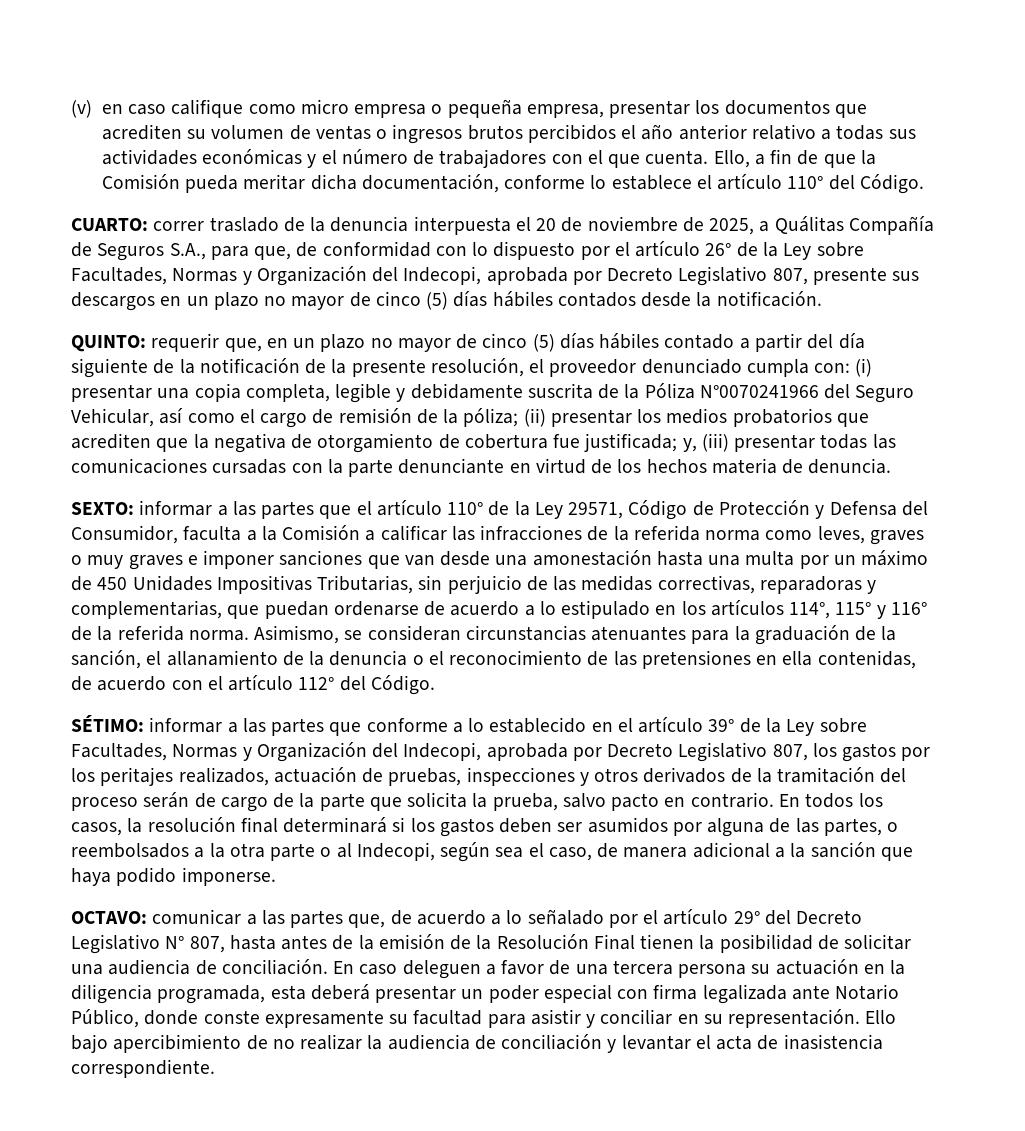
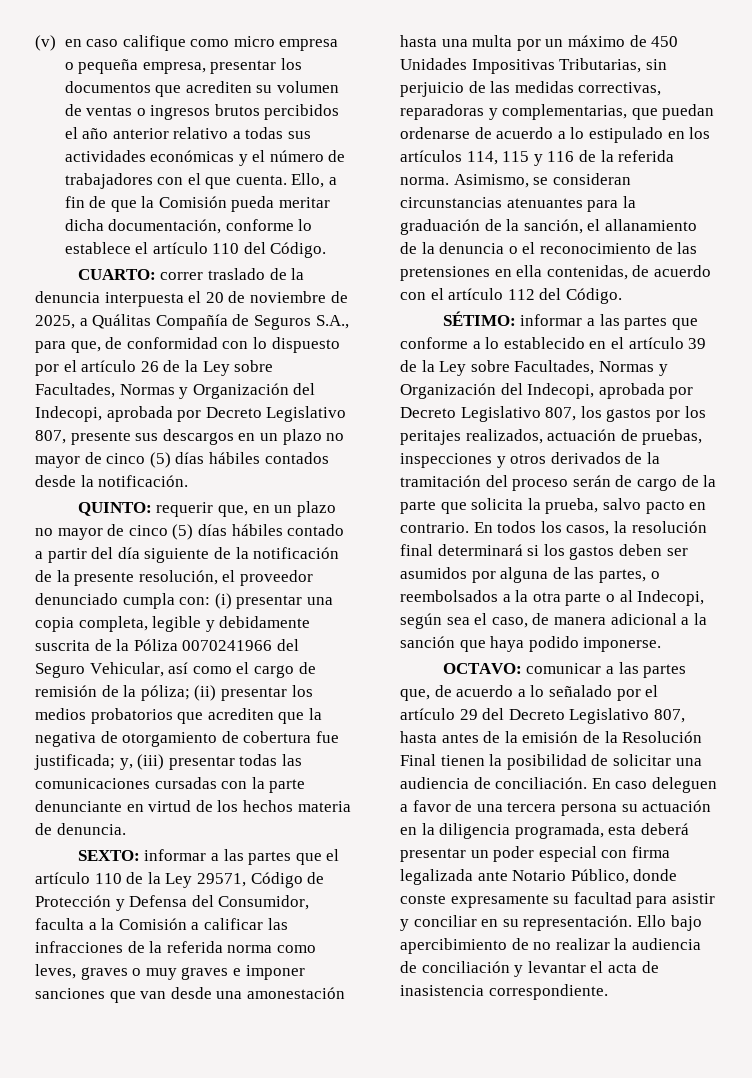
[787,176,824,189] 110° -> [212,243,240,254] 110
[705,243,732,256] 26° -> [140,361,159,372] 26
[699,385,819,398] N°0070241966 -> [182,640,273,651] 0070241966
[447,502,484,515] 110° -> [94,873,122,884] 110
[789,602,927,619] 114°, 115° y 116° -> [466,151,575,166] 114, 115 y 116
[298,677,335,690] 112° -> [507,289,535,300] 112
[708,719,735,732] 39° -> [688,338,707,349] 39
[733,911,760,924] 29° -> [459,709,478,720] 29
[165,936,185,949] N° -> (650, 716) none

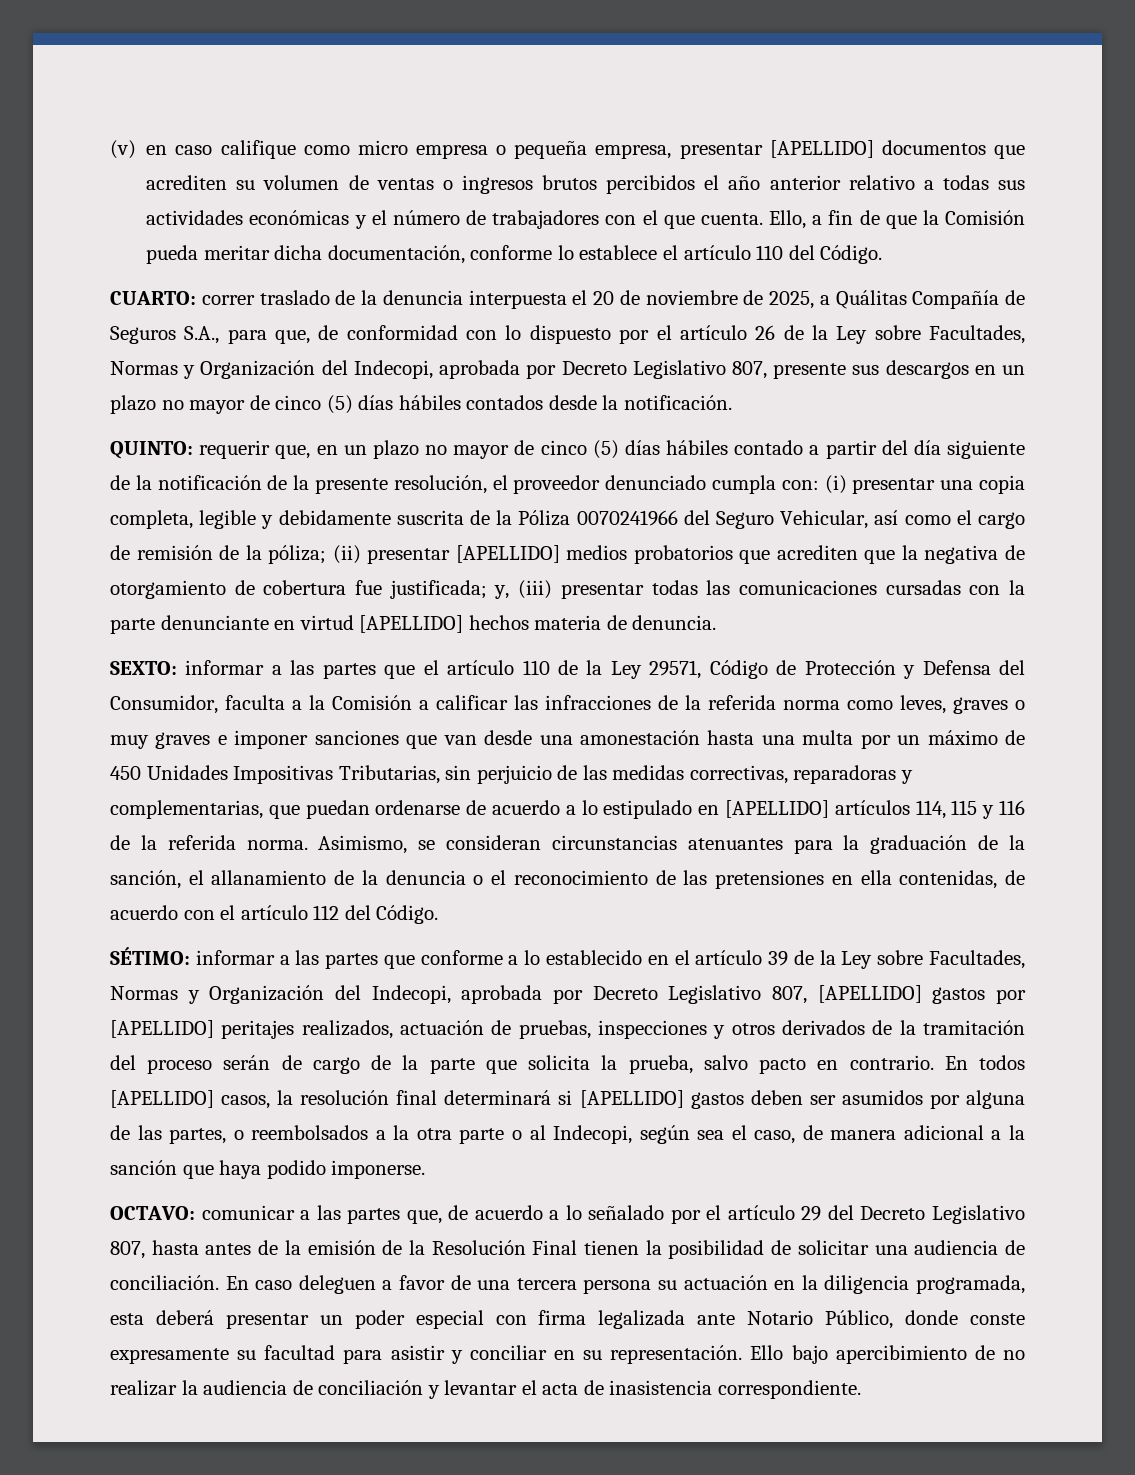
[280,58,302,70] los -> [769,140,874,158] [APELLIDO]
[291,685,313,697] los -> [455,545,560,563] [APELLIDO]
[195,800,239,812] de los -> [359,615,464,633] [APELLIDO]
[689,127,711,139] los -> [725,800,829,818] [APELLIDO]
[580,406,602,418] los -> [817,985,922,1003] [APELLIDO]
[684,406,706,418] los -> [110,1020,214,1038] [APELLIDO]
[540,521,562,533] los -> [110,1090,214,1108] [APELLIDO]
[543,544,565,556] los -> [579,1090,684,1108] [APELLIDO]

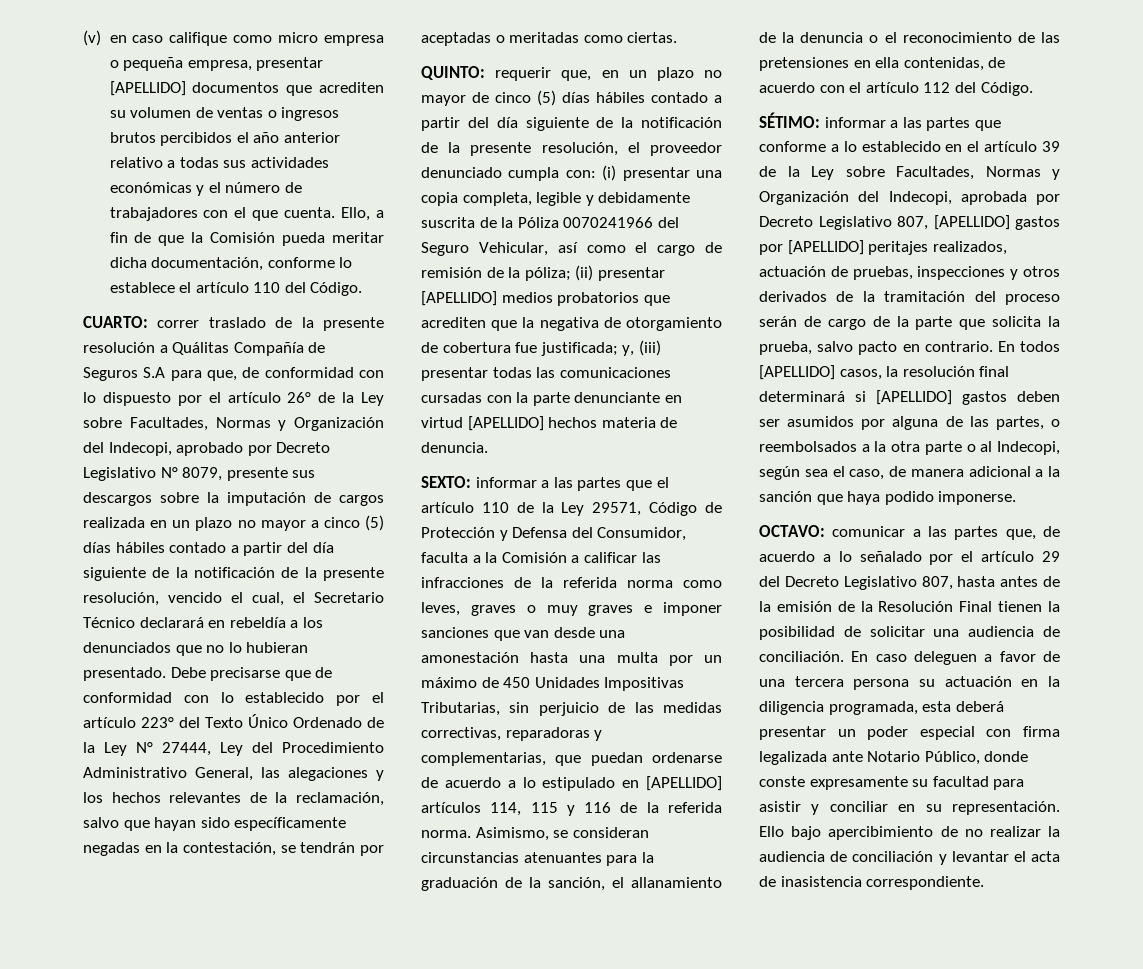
[382,290,814,309] denuncia interpuesta el 20 de noviembre de 2025, -> [323,317,384,331] [83,342,155,353] presente resolución
[184,326,220,344] S.A., -> [143,367,166,378] S.A
[755,325,776,340] 26 -> [287,392,312,403] 26°
[439,360,767,379] aprobada por Decreto Legislativo 807, -> [176,442,331,456] [83,467,223,481] aprobado por Decreto Legislativo N° 8079,
[974,365,1025,375] [110,395,732,414] en un plazo no mayor de cinco (5) días hábiles contados desde la notificación. -> [160,492,384,506] [83,515,384,531] [83,542,334,556] [83,567,384,581] [83,592,384,606] [83,617,323,628] [83,642,309,656] [83,667,333,681] [83,692,385,706] [83,714,384,728] [83,742,384,756] [83,767,384,781] [83,792,384,806] [83,817,347,831] [83,842,384,856] [421,32,678,46] sobre la imputación de cargos realizada en un plazo no mayor a cinco (5) días hábiles contado a partir del día siguiente de la notificación de la presente resolución, vencido el cual, el Secretario Técnico declarará en rebeldía a los denunciados que no lo hubieran presentado. Debe precisarse que de conformidad con lo establecido por el artículo 223° del Texto Único Ordenado de la Ley N° 27444, Ley del Procedimiento Administrativo General, las alegaciones y los hechos relevantes de la reclamación, salvo que hayan sido específicamente negadas en la contestación, se tendrán por aceptadas o meritadas como ciertas.

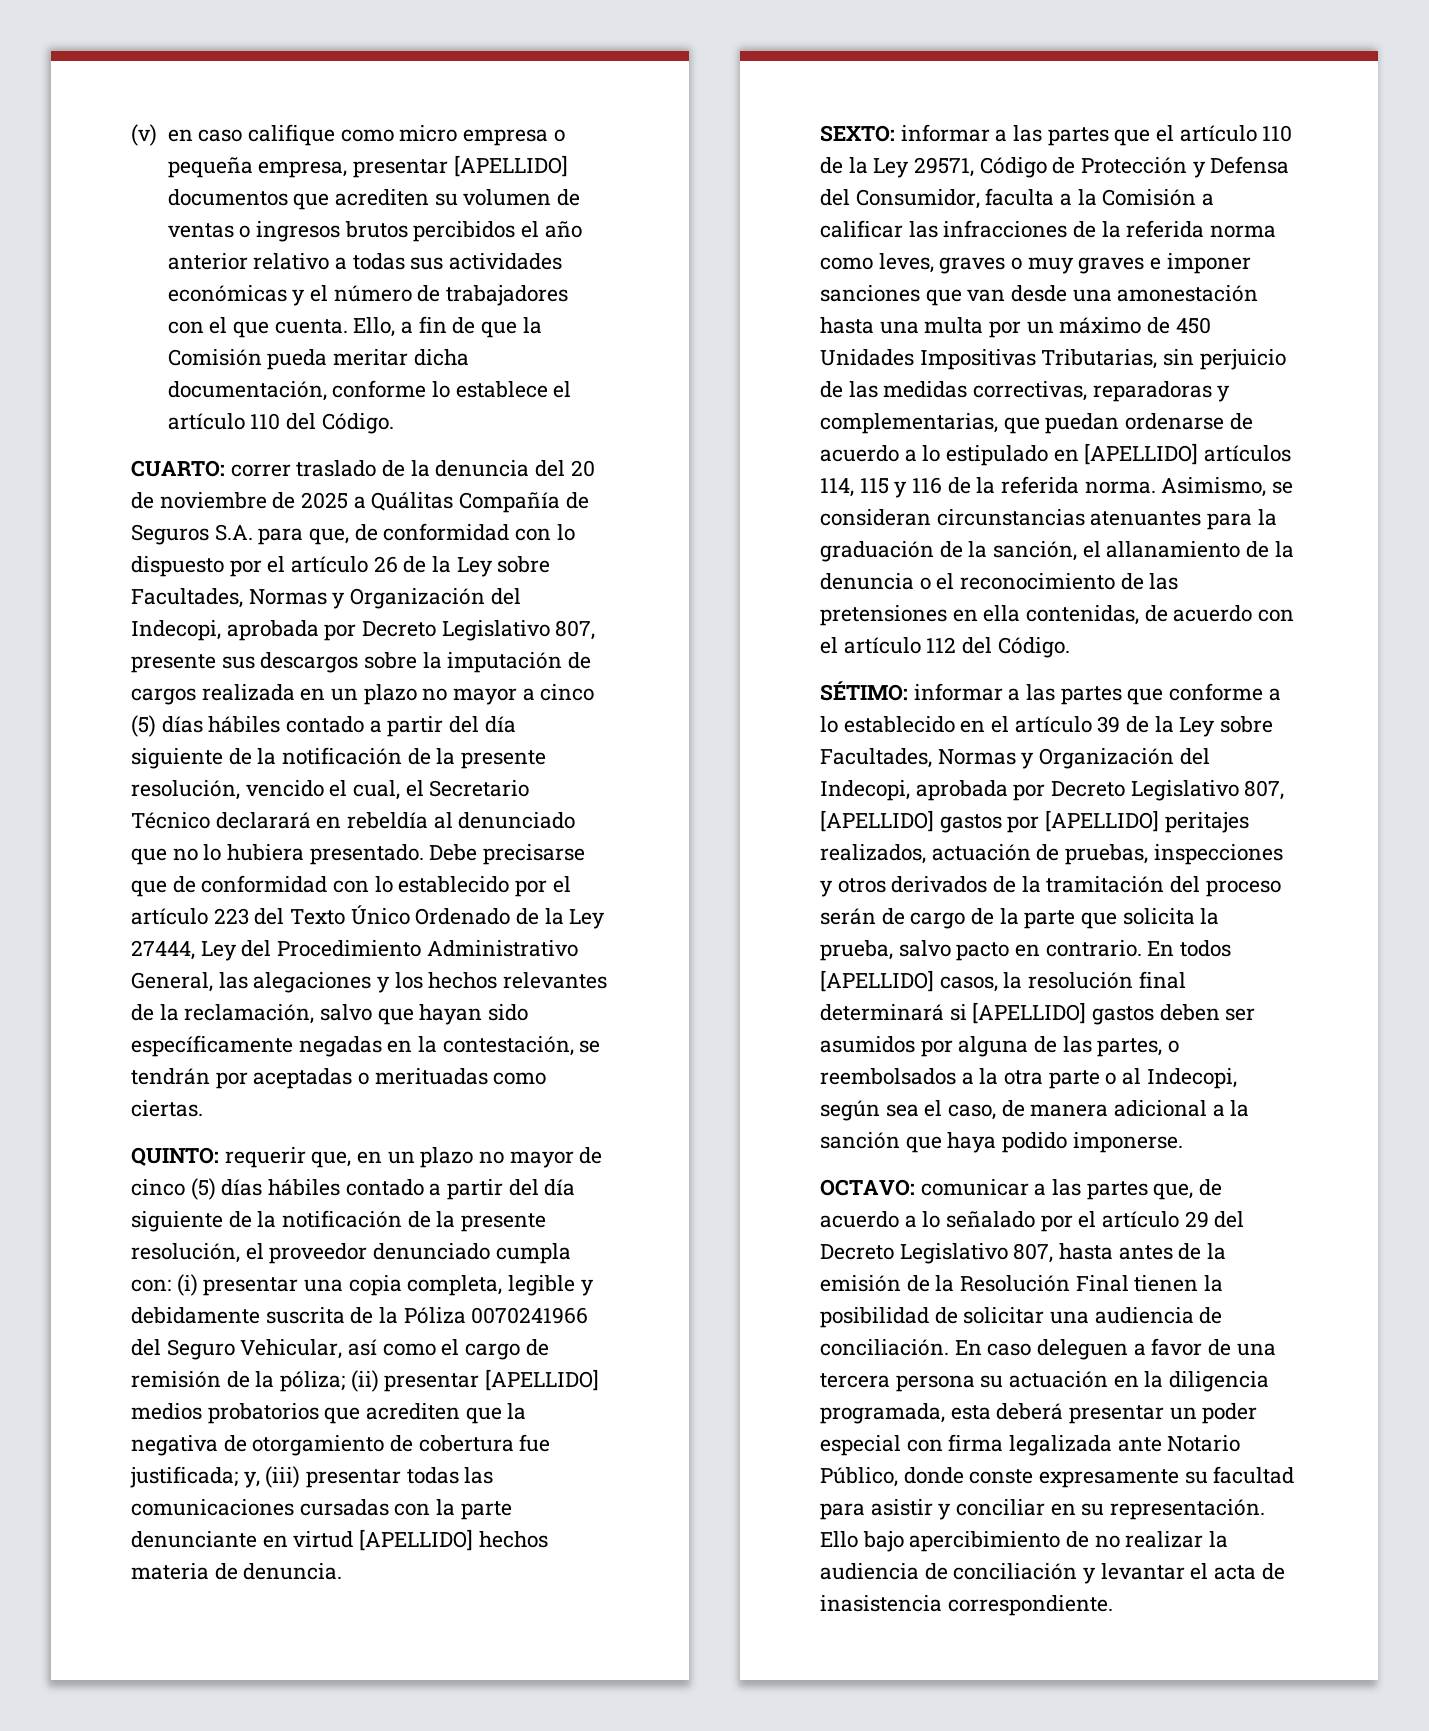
[323,317,384,331] [83,342,155,353] presente resolución -> [435,460,595,477] [131,492,349,509] denuncia del 20 de noviembre de 2025
[143,367,166,378] S.A -> [214,524,253,541] S.A.
[287,392,312,403] 26° -> [373,556,398,573] 26
[176,442,331,456] [83,467,223,481] aprobado por Decreto Legislativo N° 8079, -> [226,620,596,641] aprobada por Decreto Legislativo 807,
[290,617,323,628] [83,642,171,653] a los denunciados -> [433,812,576,829] al denunciado
[246,642,309,653] hubieran -> [227,844,305,861] hubiera
[141,717,174,728] 223° -> [213,908,249,925] 223
[136,742,153,753] N° -> (606, 919) none
[509,32,580,43] meritadas -> [374,1068,488,1085] merituadas

